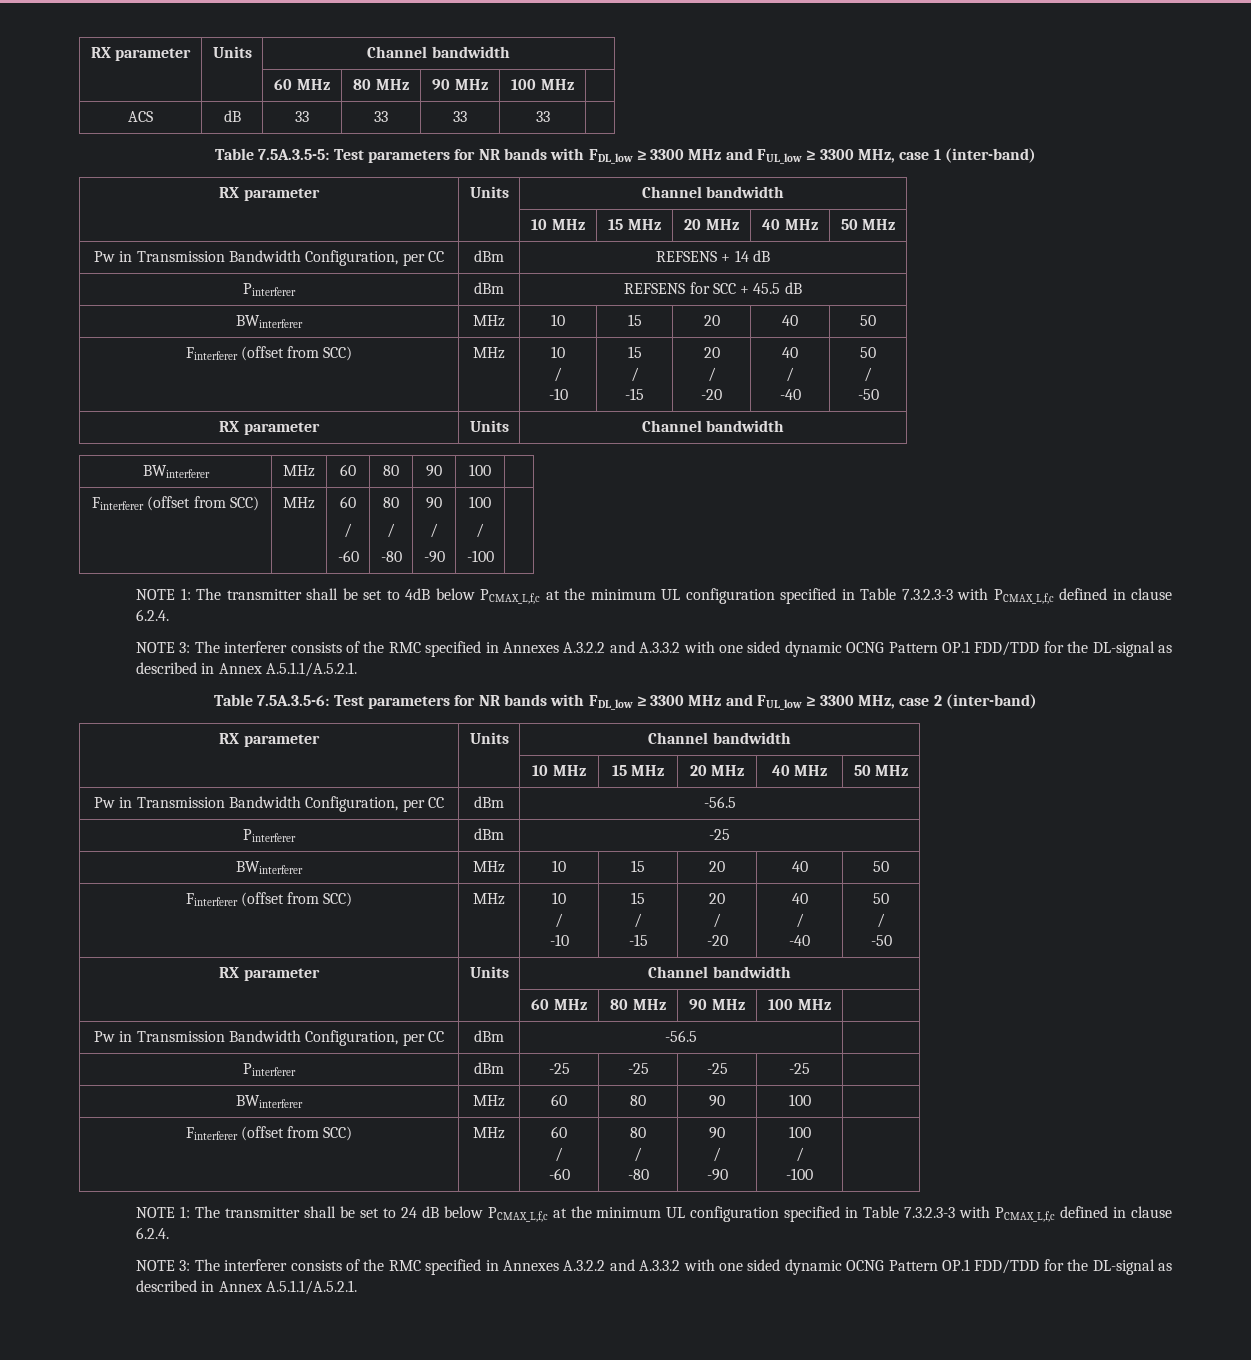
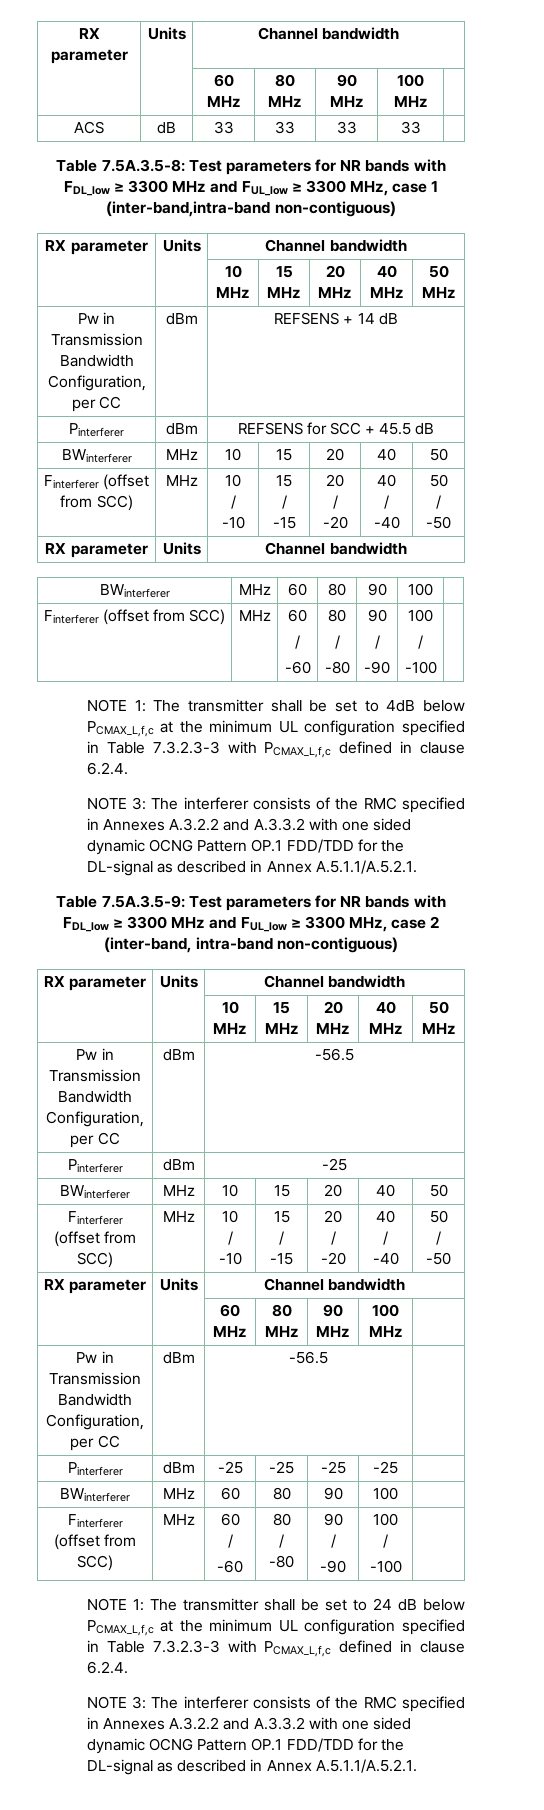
[258,149,330,160] 7.5A.3.5-5: -> [101,159,185,172] 7.5A.3.5-8:
[945,148,1037,163] (inter-band) -> [106,201,396,217] (inter-band,intra-band non-contiguous)
[257,695,330,706] 7.5A.3.5-6: -> [101,895,185,908] 7.5A.3.5-9:
[946,694,1038,709] (inter-band) -> [104,937,398,953] (inter-band, intra-band non-contiguous)

